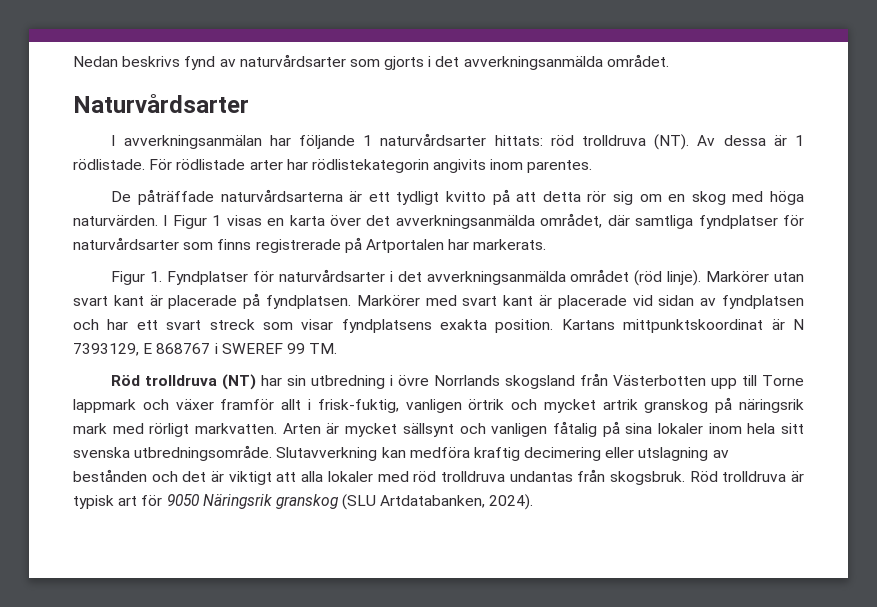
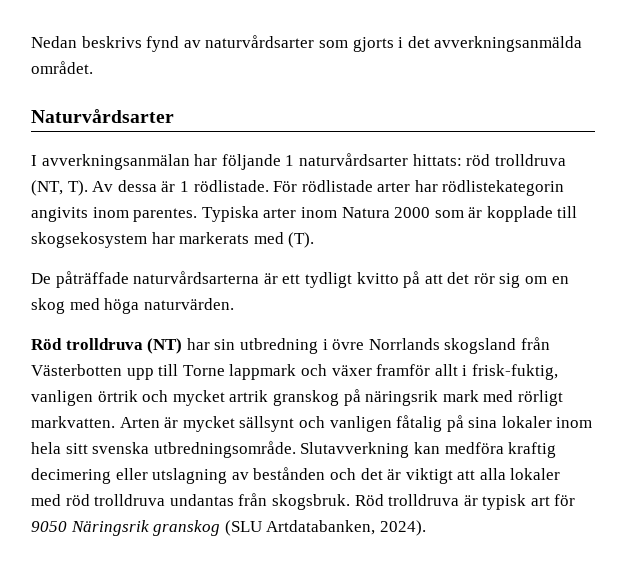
[654,134,690,150] (NT). -> [31,180,88,196] (NT, T).
(593, 166) none -> [201,206,578,222] [31,232,315,248] Typiska arter inom Natura 2000 som är kopplade till skogsekosystem har markerats med (T).
[542,191,581,202] detta -> [447,272,470,284] det
[163,213,804,229] [73,237,547,253] [111,269,804,286] [73,293,804,309] [73,319,804,333] [73,343,338,356] I Figur 1 visas en karta över det avverkningsanmälda området, där samtliga fyndplatser för naturvårdsarter som finns registrerade på Artportalen har markerats. // Figur 1. Fyndplatser för naturvårdsarter i det avverkningsanmälda området (röd linje). Markörer utan svart kant är placerade på fyndplatsen. Markörer med svart kant är placerade vid sidan av fyndplatsen och har ett svart streck som visar fyndplatsens exakta position. Kartans mittpunktskoordinat är N 7393129, E 868767 i SWEREF 99 TM. -> (234, 304) none

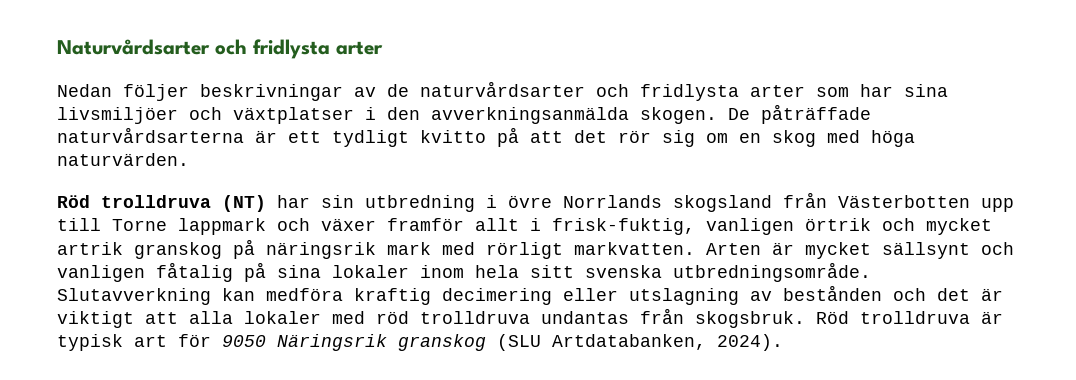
[31,35,583,52] [31,61,93,74] [31,109,174,123] [31,153,566,170] [31,180,565,196] [31,206,578,222] [31,232,315,248] Nedan beskrivs fynd av naturvårdsarter som gjorts i det avverkningsanmälda området. // Naturvårdsarter // I avverkningsanmälan har följande 1 naturvårdsarter hittats: röd trolldruva (NT, T). Av dessa är 1 rödlistade. För rödlistade arter har rödlistekategorin angivits inom parentes. Typiska arter inom Natura 2000 som är kopplade till skogsekosystem har markerats med (T). // -> [57,39,383,59] [57,81,948,101] [57,107,717,124] Naturvårdsarter och fridlysta arter // Nedan följer beskrivningar av de naturvårdsarter och fridlysta arter som har sina livsmiljöer och växtplatser i den avverkningsanmälda skogen.

